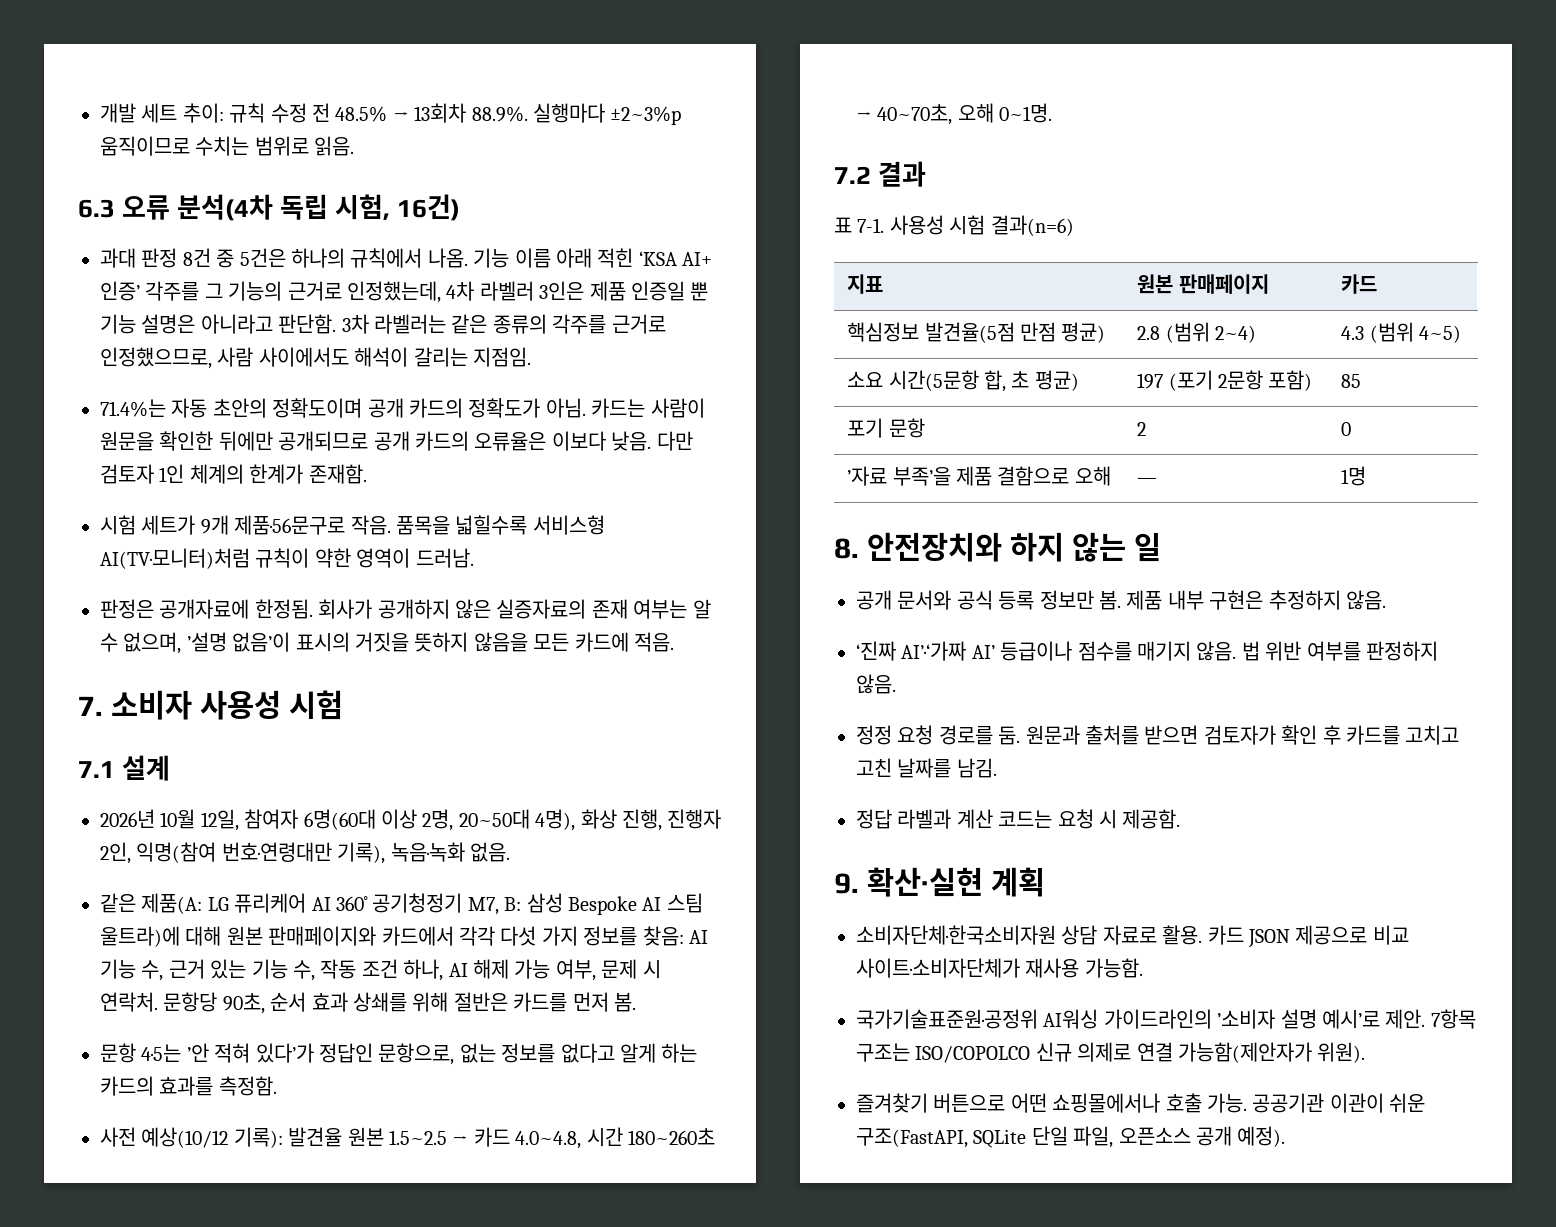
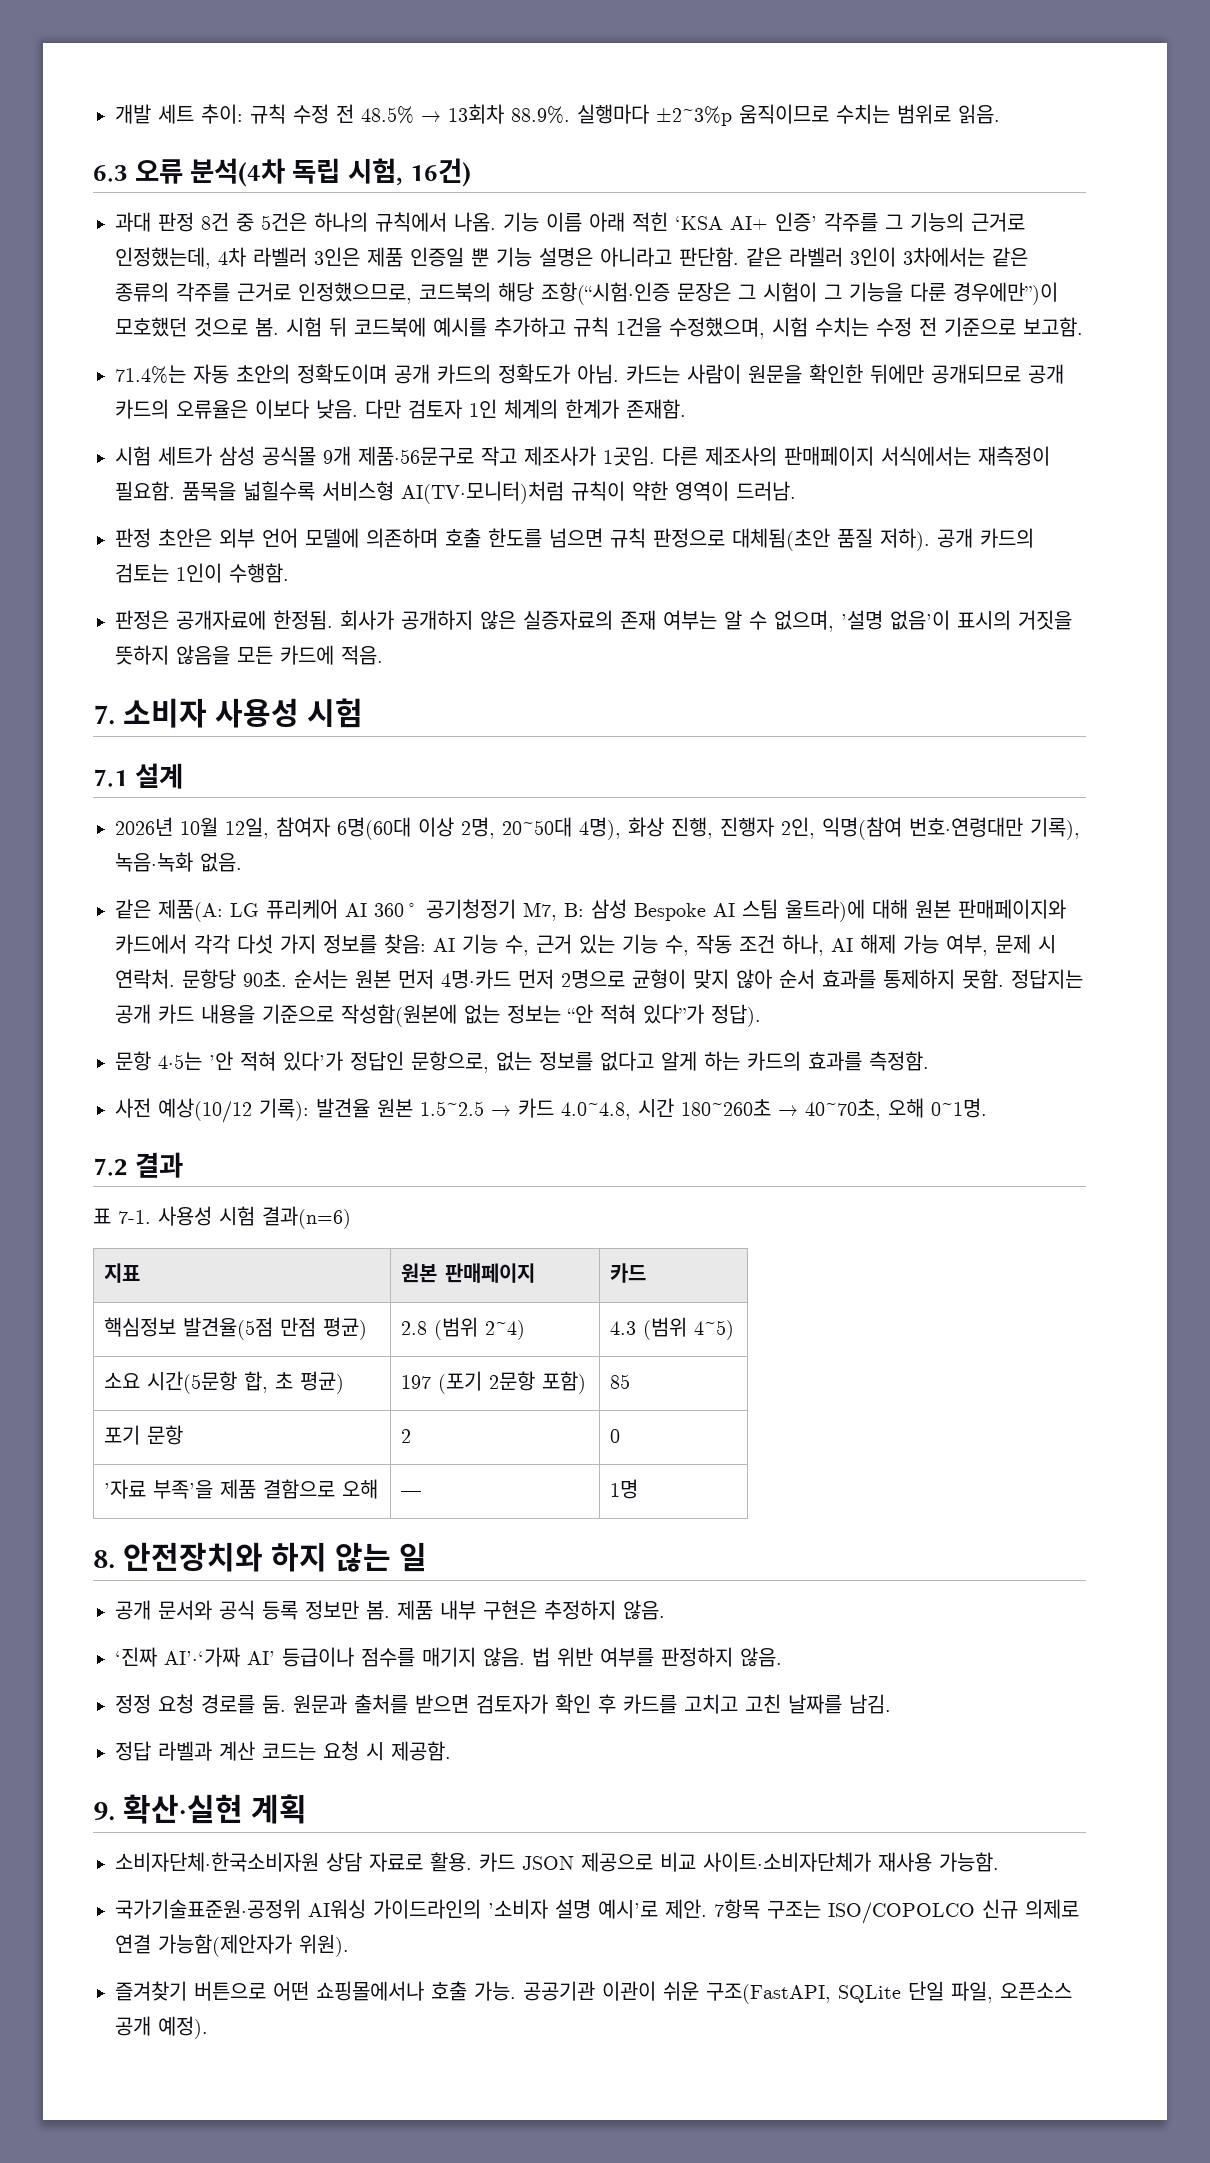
[341,314,446,334] 3차 라벨러는 -> [746,247,985,267] 같은 라벨러 3인이 3차에서는
[217,347,531,367] 사람 사이에서도 해석이 갈리는 지점임. -> [419,282,1058,305] [115,317,1083,339] 코드북의 해당 조항(“시험·인증 문장은 그 시험이 그 기능을 다룬 경우에만”)이 모호했던 것으로 봄. 시험 뒤 코드북에 예시를 추가하고 규칙 1건을 수정했으며, 시험 수치는 수정 전 기준으로 보고함.
[200,515,391,535] 9개 제품·56문구로 작음. -> [219,446,1050,466] [115,481,175,501] 삼성 공식몰 9개 제품·56문구로 작고 제조사가 1곳임. 다른 제조사의 판매페이지 서식에서는 재측정이 필요함.
(474, 558) none -> [115,528,1034,551] [115,563,289,583] // 판정 초안은 외부 언어 모델에 의존하며 호출 한도를 넘으면 규칙 판정으로 대체됨(초안 품질 저하). 공개 카드의 검토는 1인이 수행함.
[222,992,636,1014] 90초, 순서 효과 상쇄를 위해 절반은 카드를 먼저 봄. -> [243,969,1083,989] [115,1004,761,1027] 90초. 순서는 원본 먼저 4명·카드 먼저 2명으로 균형이 맞지 않아 순서 효과를 통제하지 못함. 정답지는 공개 카드 내용을 기준으로 작성함(원본에 없는 정보는 “안 적혀 있다”가 정답).

